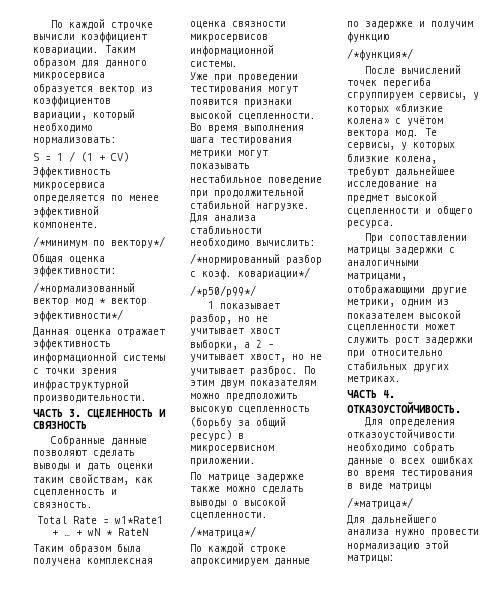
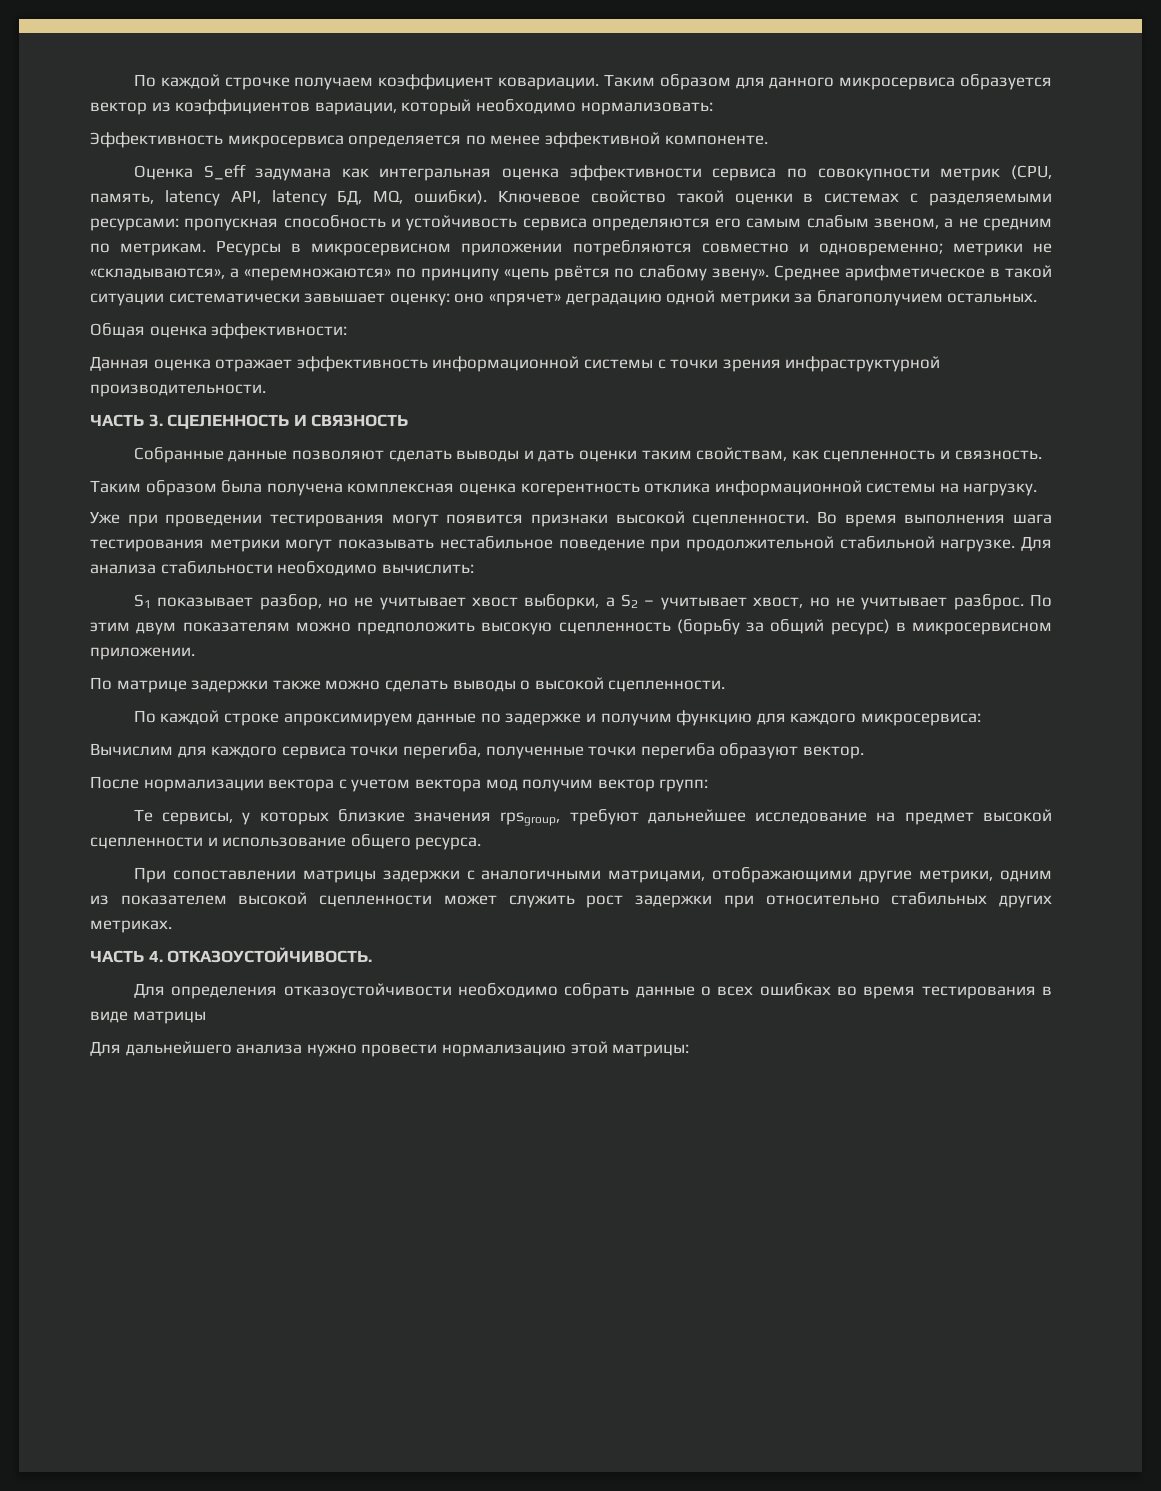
[33,34,75,40] вычисли -> [294,77,374,90] получаем
[33,151,129,162] // S = 1 / (1 + CV) -> (713, 108) none
[33,236,165,248] [33,253,105,264] [33,266,117,277] [33,282,135,294] [33,298,147,306] [33,309,123,322] /*минимум по вектору*/ // Общая оценка эффективности: // /*нормализованный вектор мод * вектор эффективности*/ -> [133,164,1052,181] [90,190,1052,206] [90,215,1052,231] [90,240,1052,256] [90,265,1052,281] [90,290,1038,306] [90,323,348,339] Оценка S_eff задумана как интегральная оценка эффективности сервиса по совокупности метрик (CPU, память, latency API, latency БД, MQ, ошибки). Ключевое свойство такой оценки в системах с разделяемыми ресурсами: пропускная способность и устойчивость сервиса определяются его самым слабым звеном, а не средним по метрикам. Ресурсы в микросервисном приложении потребляются совместно и одновременно; метрики не «складываются», а «перемножаются» по принципу «цепь рвётся по слабому звену». Среднее арифметическое в такой ситуации систематически завышает оценку: оно «прячет» деградацию одной метрики за благополучием остальных. // Общая оценка эффективности:
[36,516,163,524] [51,528,148,536] // Total Rate = w1*Rate1 + … + wN * RateN -> (1042, 455) none
[232,21,286,27] [190,34,268,42] [190,45,274,57] [190,61,238,67] связности микросервисов информационной системы. -> [520,480,1038,496] когерентность отклика информационной системы на нагрузку.
[190,225,262,234] стаблиьности -> [160,561,273,574] стабильности
[190,253,322,265] [190,267,310,280] [190,285,256,297] [208,301,215,309] /*нормированный разбор с коэф. ковариации*/ // /*p50/p99*/ // 1 -> [133,594,151,608] S1
[256,340,262,348] 2 -> [621,594,639,608] S2
[256,474,304,482] задержке -> [191,680,269,693] задержки
[190,526,256,538] // /*матрица*/ -> (726, 686) none
[347,48,413,61] [365,65,462,74] [347,77,431,88] [347,92,479,100] [347,103,443,114] [347,116,443,126] [347,130,419,138] // /*функция*/ // После вычислений точек перегиба сгруппируем сервисы, у которых «близкие колена» с учётом вектора мод. -> [756,713,981,726] [90,743,864,759] [90,776,709,792] для каждого микросервиса: // Вычислим для каждого сервиса точки перегиба, полученные точки перегиба образуют вектор. // После нормализации вектора с учетом вектора мод получим вектор групп: //
[395,156,437,164] колена, -> [414,812,561,826] значения rpsgroup,
(431, 211) none -> [222,837,347,847] использование
[347,497,413,509] // /*матрица*/ -> (206, 1017) none

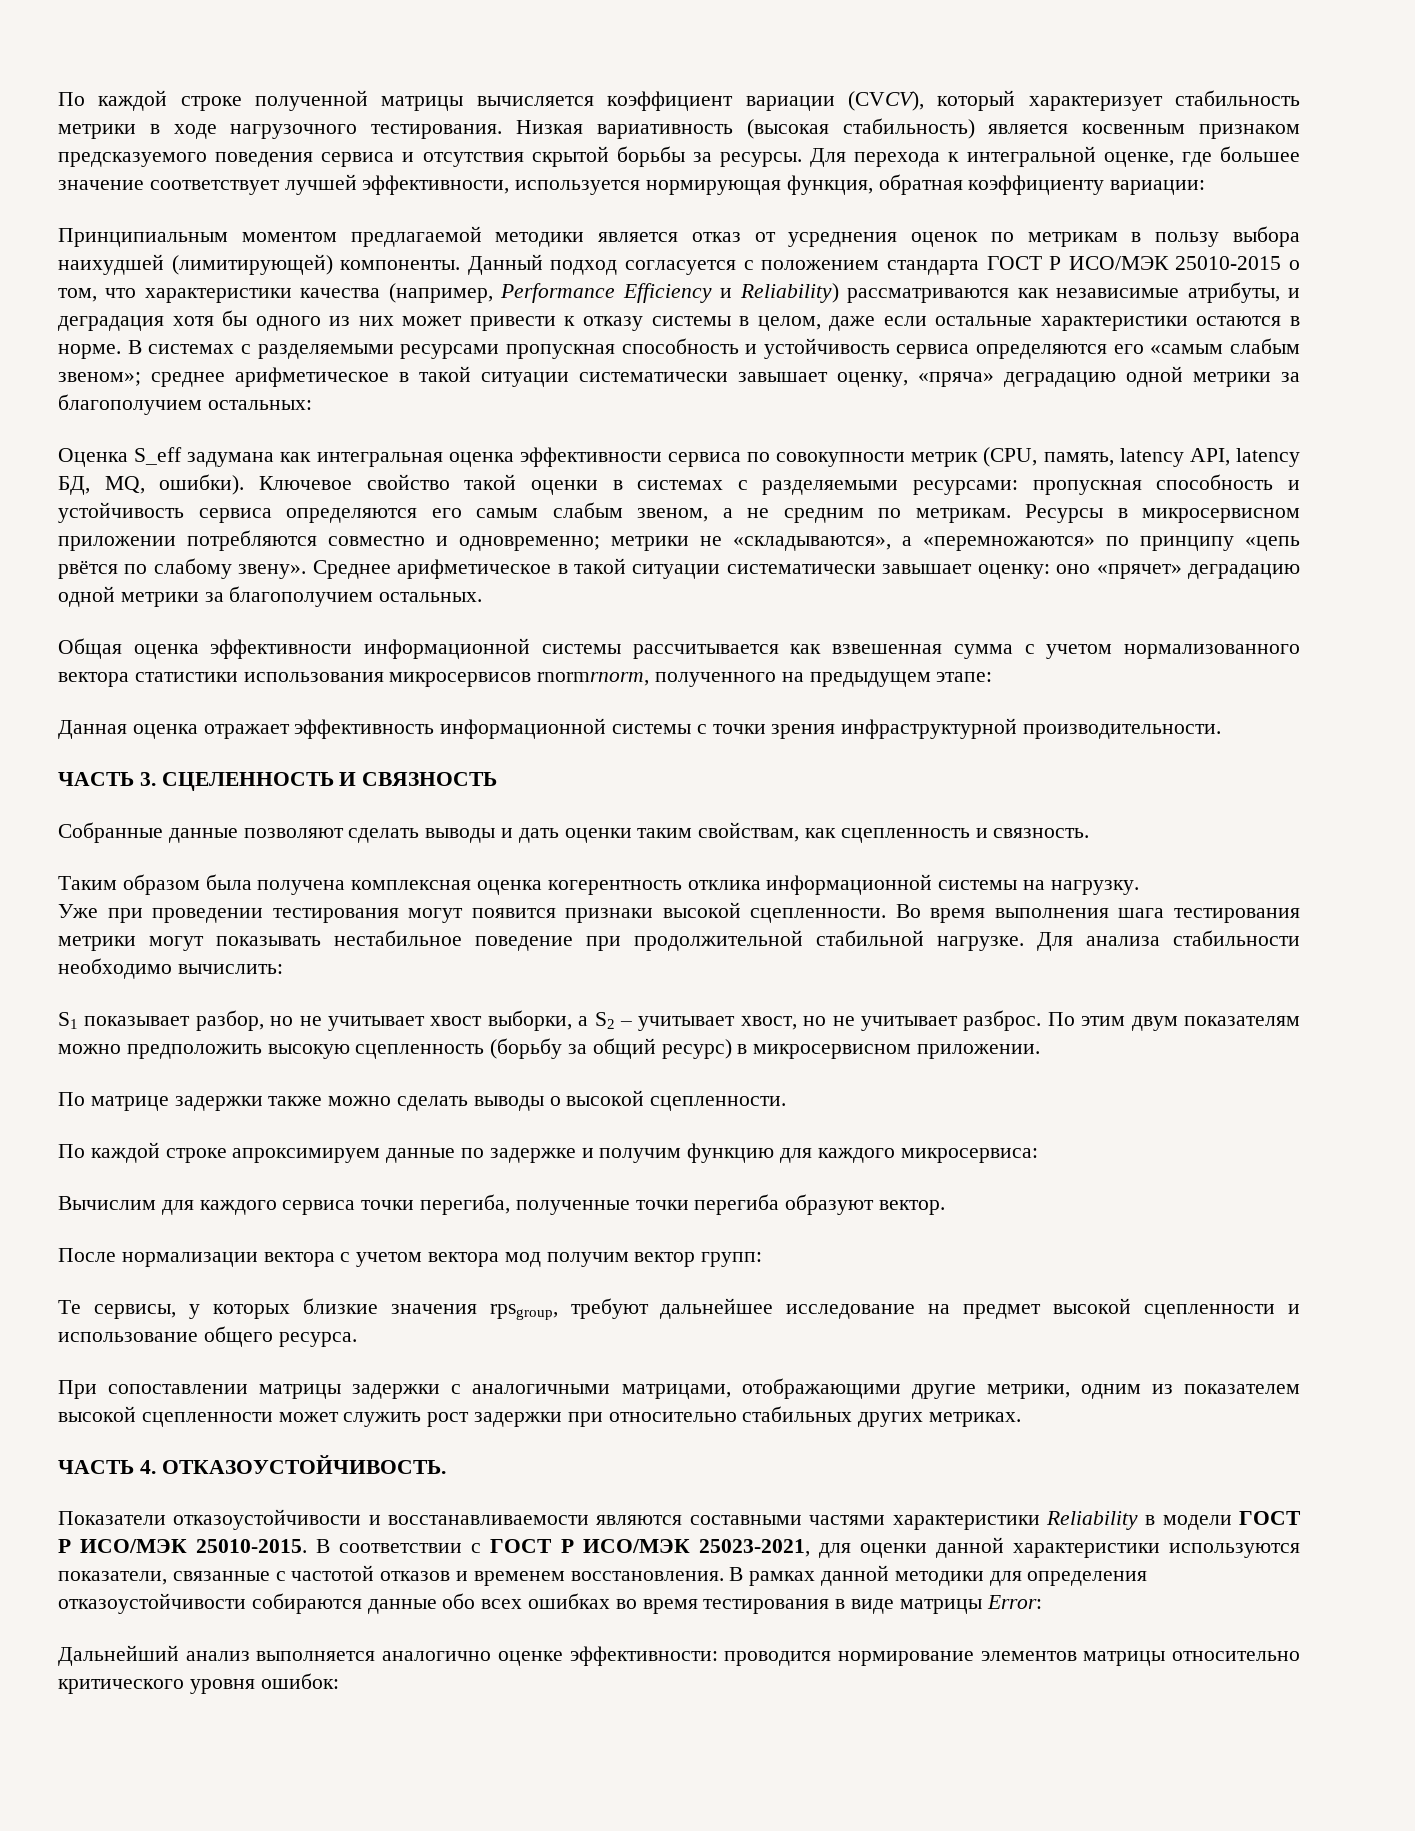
[133,74,1052,90] [90,99,713,115] [90,132,768,148] По каждой строчке получаем коэффициент ковариации. Таким образом для данного микросервиса образуется вектор из коэффициентов вариации, который необходимо нормализовать: // Эффективность микросервиса определяется по менее эффективной компоненте. -> [58,90,1300,111] [58,118,1300,139] [58,146,1301,167] [58,174,1206,195] [58,226,1300,247] [58,254,1300,275] [58,282,1300,303] [58,310,1300,331] [58,338,1300,359] [58,366,1300,387] [58,394,312,415] По каждой строке полученной матрицы вычисляется коэффициент вариации (CVCV), который характеризует стабильность метрики в ходе нагрузочного тестирования. Низкая вариативность (высокая стабильность) является косвенным признаком предсказуемого поведения сервиса и отсутствия скрытой борьбы за ресурсы. Для перехода к интегральной оценке, где большее значение соответствует лучшей эффективности, используется нормирующая функция, обратная коэффициенту вариации: // Принципиальным моментом предлагаемой методики является отказ от усреднения оценок по метрикам в пользу выбора наихудшей (лимитирующей) компоненты. Данный подход согласуется с положением стандарта ГОСТ Р ИСО/МЭК 25010-2015 о том, что характеристики качества (например, Performance Efficiency и Reliability) рассматриваются как независимые атрибуты, и деградация хотя бы одного из них может привести к отказу системы в целом, даже если остальные характеристики остаются в норме. В системах с разделяемыми ресурсами пропускная способность и устойчивость сервиса определяются его «самым слабым звеном»; среднее арифметическое в такой ситуации систематически завышает оценку, «пряча» деградацию одной метрики за благополучием остальных:
[211,323,348,339] эффективности: -> [210,638,1301,659] [58,672,993,687] эффективности информационной системы рассчитывается как взвешенная сумма с учетом нормализованного вектора статистики использования микросервисов rnormrnorm, полученного на предыдущем этапе:
[133,983,711,999] Для определения отказоустойчивости необходимо собрать данные о -> [58,1509,1301,1530] [58,1537,1300,1558] [58,1565,1148,1586] [58,1593,476,1614] Показатели отказоустойчивости и восстанавливаемости являются составными частями характеристики Reliability в модели ГОСТ Р ИСО/МЭК 25010-2015. В соответствии с ГОСТ Р ИСО/МЭК 25023-2021, для оценки данной характеристики используются показатели, связанные с частотой отказов и временем восстановления. В рамках данной методики для определения отказоустойчивости собираются данные обо
[90,1041,690,1057] // Для дальнейшего анализа нужно провести нормализацию этой матрицы: -> [986,1595,1042,1609] [58,1645,1300,1666] [58,1673,339,1694] Error: // Дальнейший анализ выполняется аналогично оценке эффективности: проводится нормирование элементов матрицы относительно критического уровня ошибок:

